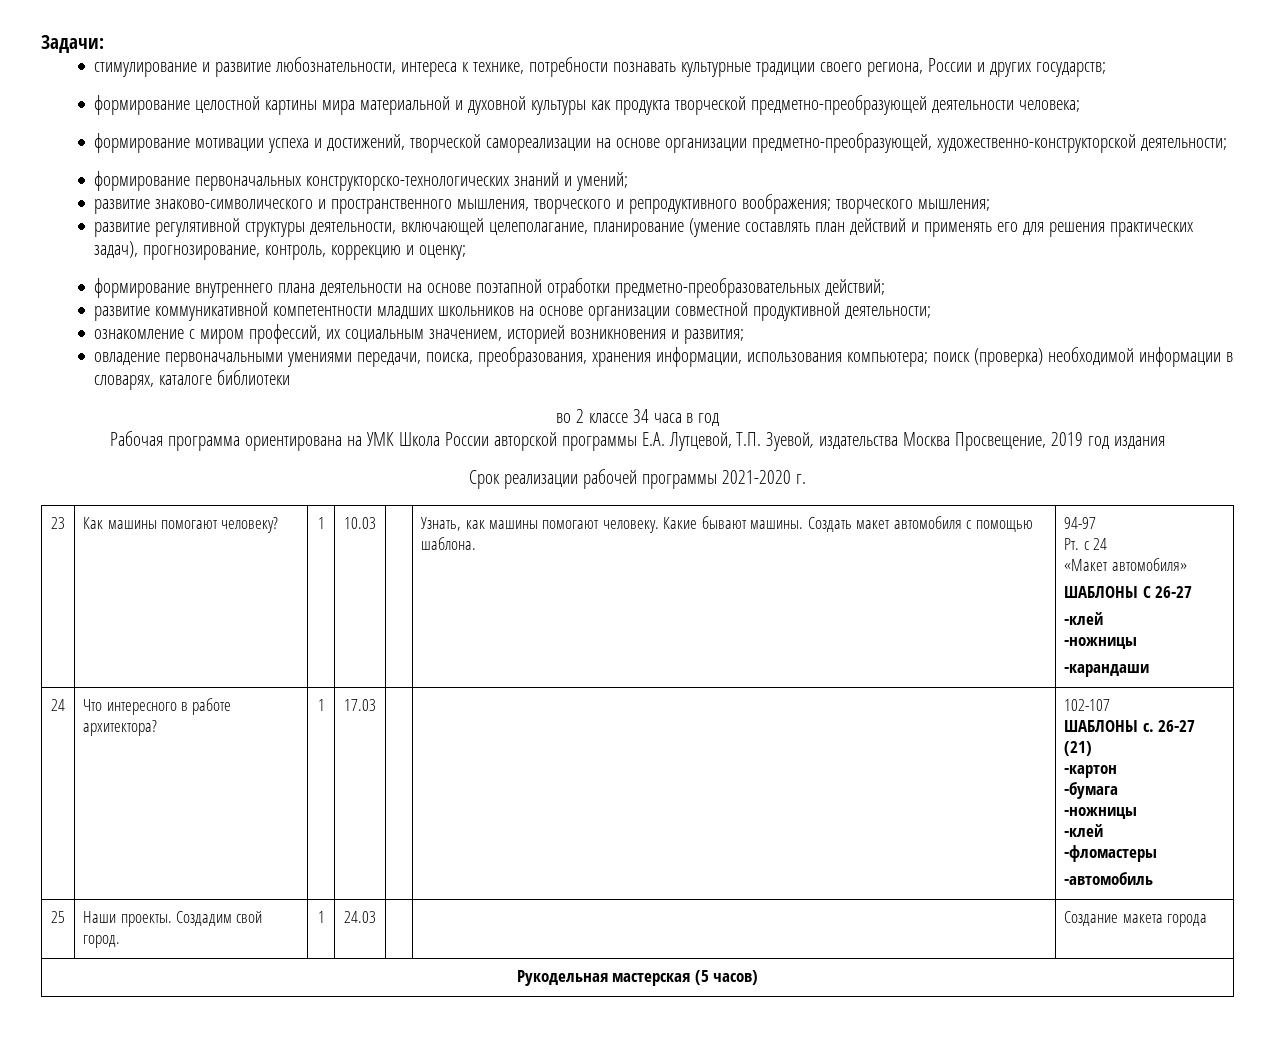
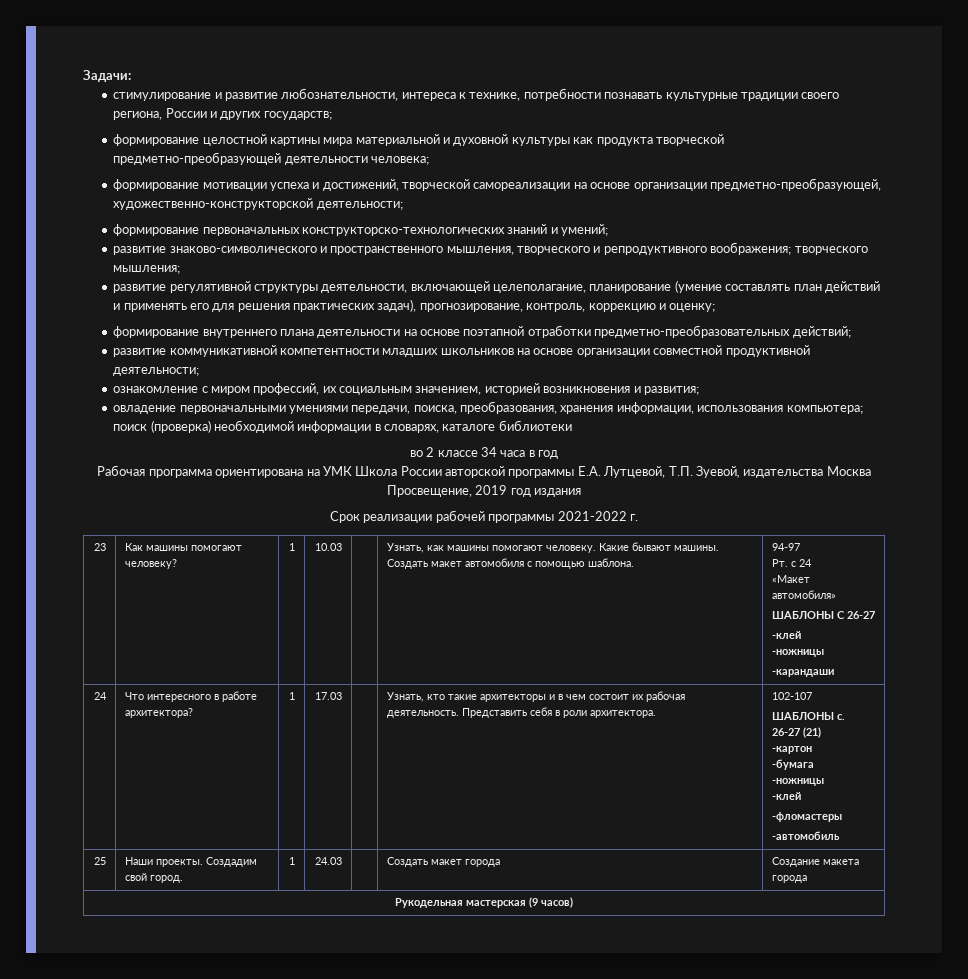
[721,470,791,484] 2021-2020 -> [557,511,627,521] 2021-2022
(376, 705) none -> [386,691,685,702] [386,707,656,718] Узнать, кто такие архитекторы и в чем состоит их рабочая деятельность. Представить себя в роли архитектора.
(376, 917) none -> [386,857,500,867] Создать макет города
[694,970,709,985] (5 -> [529,897,538,908] (9

